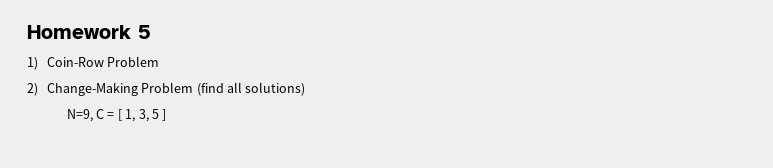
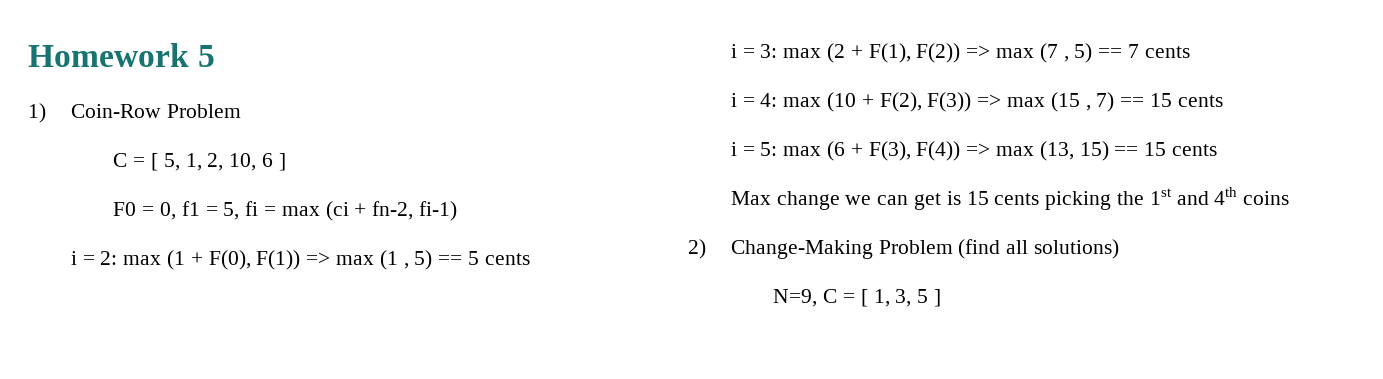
(160, 61) none -> [113,153,286,171] [113,201,458,221] [70,250,530,270] [730,43,1190,63] [730,92,1223,112] [730,141,1217,161] [730,187,1290,210] // C = [ 5, 1, 2, 10, 6 ] // F0 = 0, f1 = 5, fi = max (ci + fn-2, fi-1) // i = 2: max (1 + F(0), F(1)) => max (1 , 5) == 5 cents // i = 3: max (2 + F(1), F(2)) => max (7 , 5) == 7 cents // i = 4: max (10 + F(2), F(3)) => max (15 , 7) == 15 cents // i = 5: max (6 + F(3), F(4)) => max (13, 15) == 15 cents // Max change we can get is 15 cents picking the 1st and 4th coins

